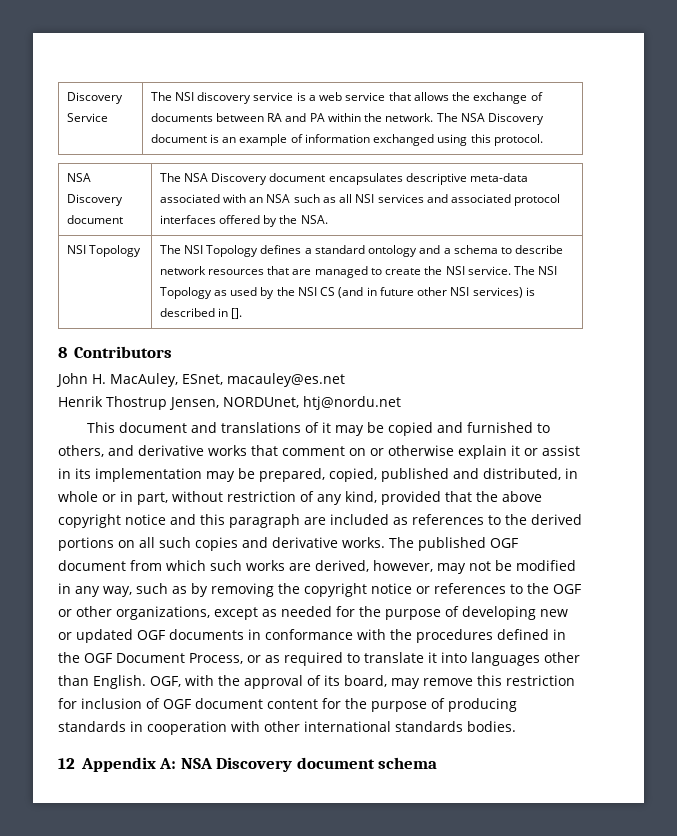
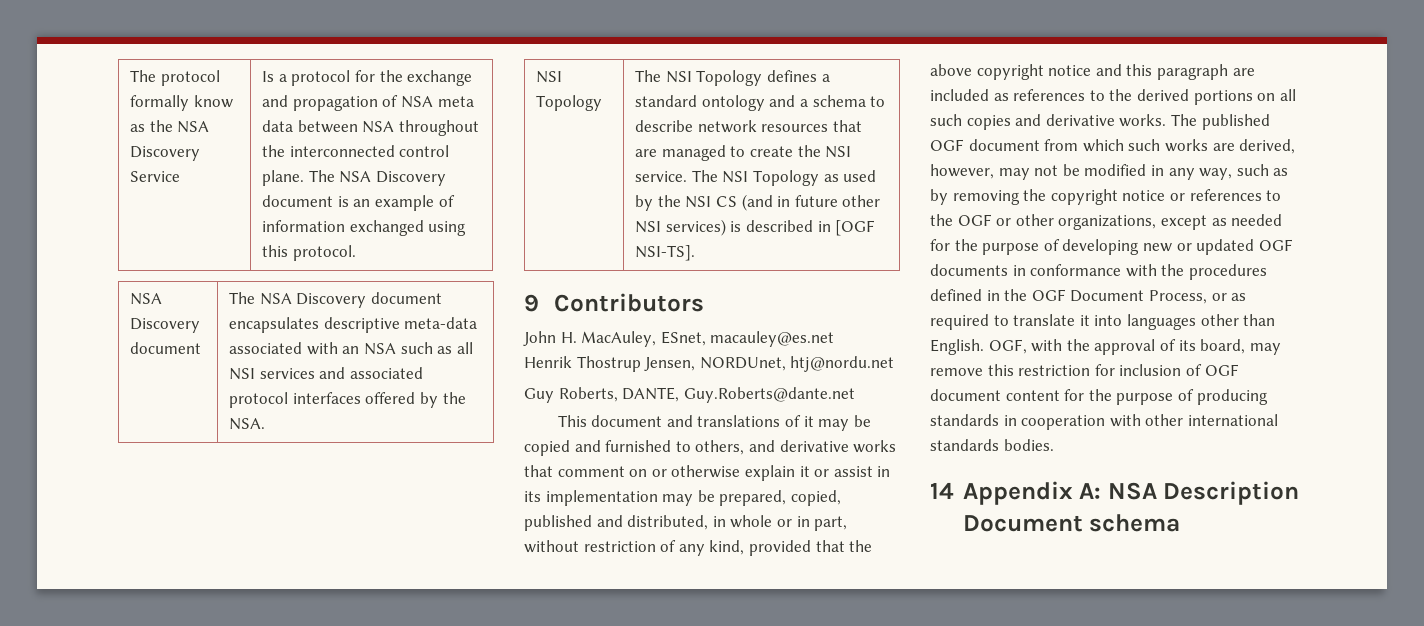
[66,92,123,104] [66,113,108,122] [150,92,543,104] [150,113,434,122] Discovery Service | The NSI discovery service is a web service that allows the exchange of documents between RA and PA within the network. -> [130,70,220,86] [130,95,233,111] [130,120,210,133] [130,146,201,161] [130,171,181,182] [262,70,473,86] [262,95,474,111] [262,120,480,136] [262,145,450,157] [262,170,305,186] The protocol formally know as the NSA Discovery Service | Is a protocol for the exchange and propagation of NSA meta data between NSA throughout the interconnected control plane.
[231,308,243,319] [58,347,67,358] []. // 8 -> [835,220,876,236] [635,245,696,261] [524,294,539,312] [OGF NSI-TS]. // 9
(401, 403) none -> [524,387,855,403] // Guy Roberts, DANTE, Guy.Roberts@dante.net
[58,758,75,769] 12 -> [930,482,954,499] 14
[216,757,375,772] Discovery document -> [1163,481,1300,505] [962,515,1083,532] Description Document

